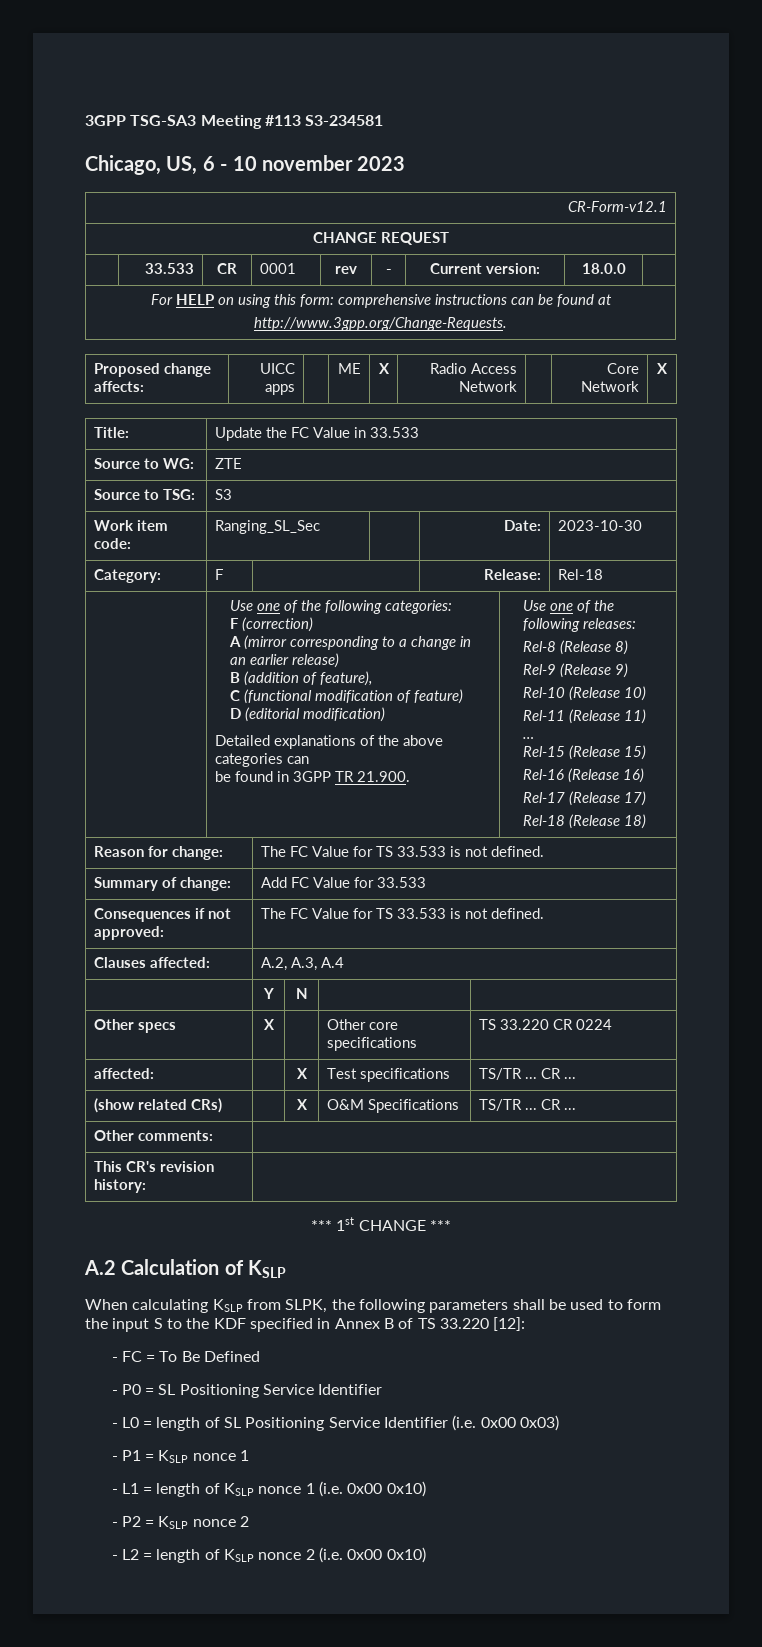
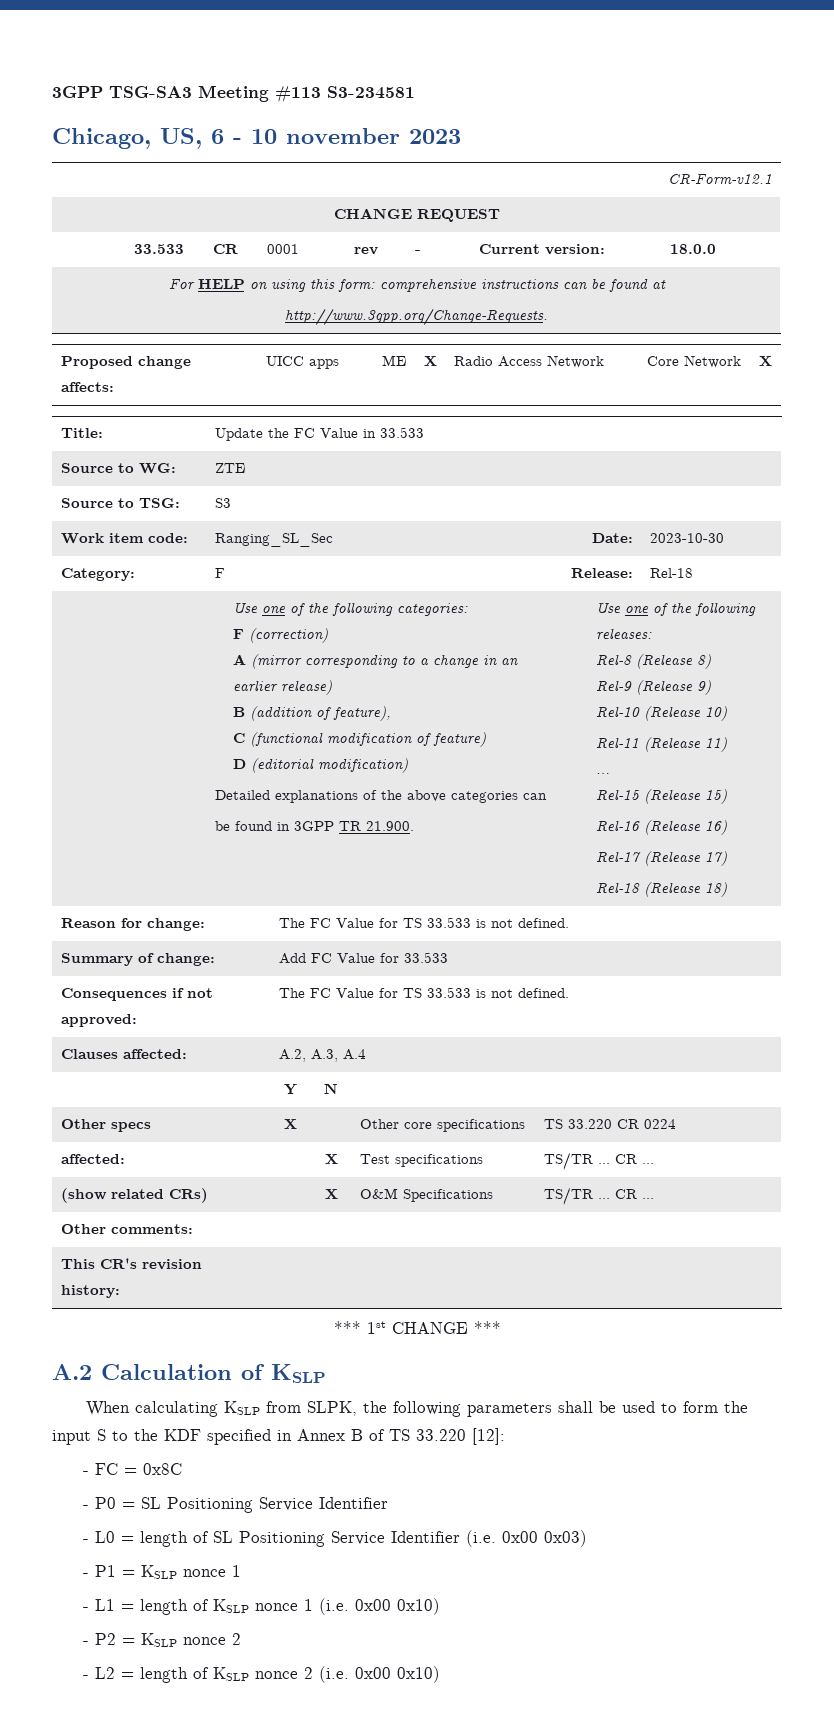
[159,1351,261,1362] To Be Defined -> [142,1463,182,1475] 0x8C

